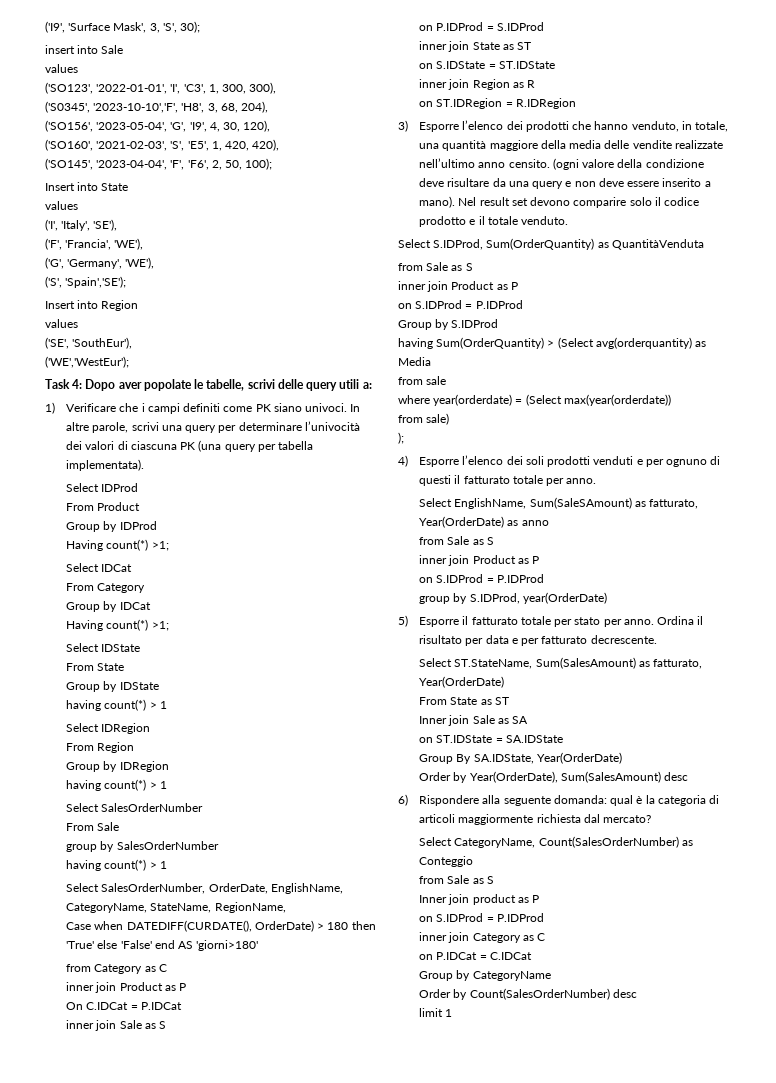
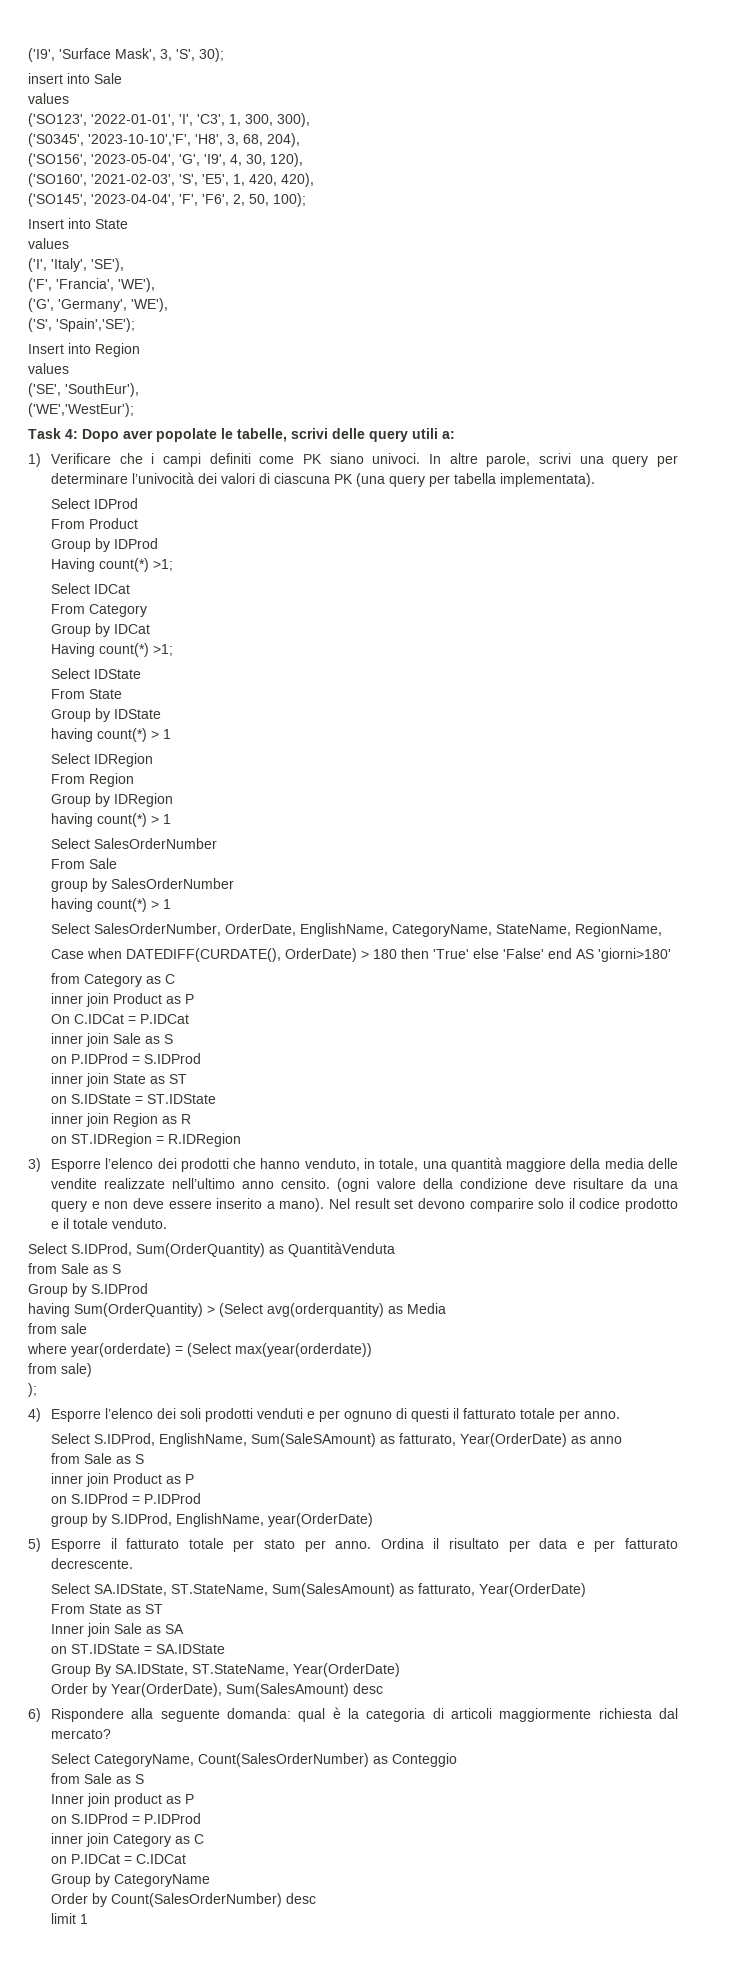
[398,281,518,292] [398,300,523,309] // inner join Product as P // on S.IDProd = P.IDProd -> (121, 1269) none
(453, 502) none -> [94,1433,156,1446] S.IDProd,
(520, 598) none -> [176,1513,265,1527] EnglishName,
(453, 662) none -> [94,1584,168,1596] SA.IDState,
(534, 759) none -> [192,1664,290,1676] ST.StateName,

